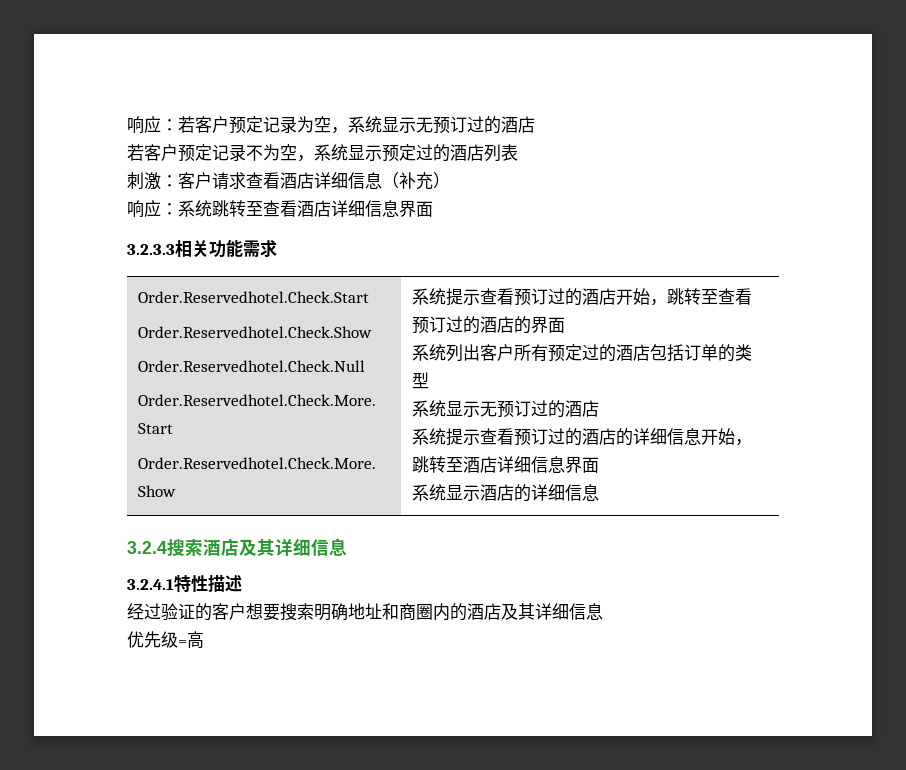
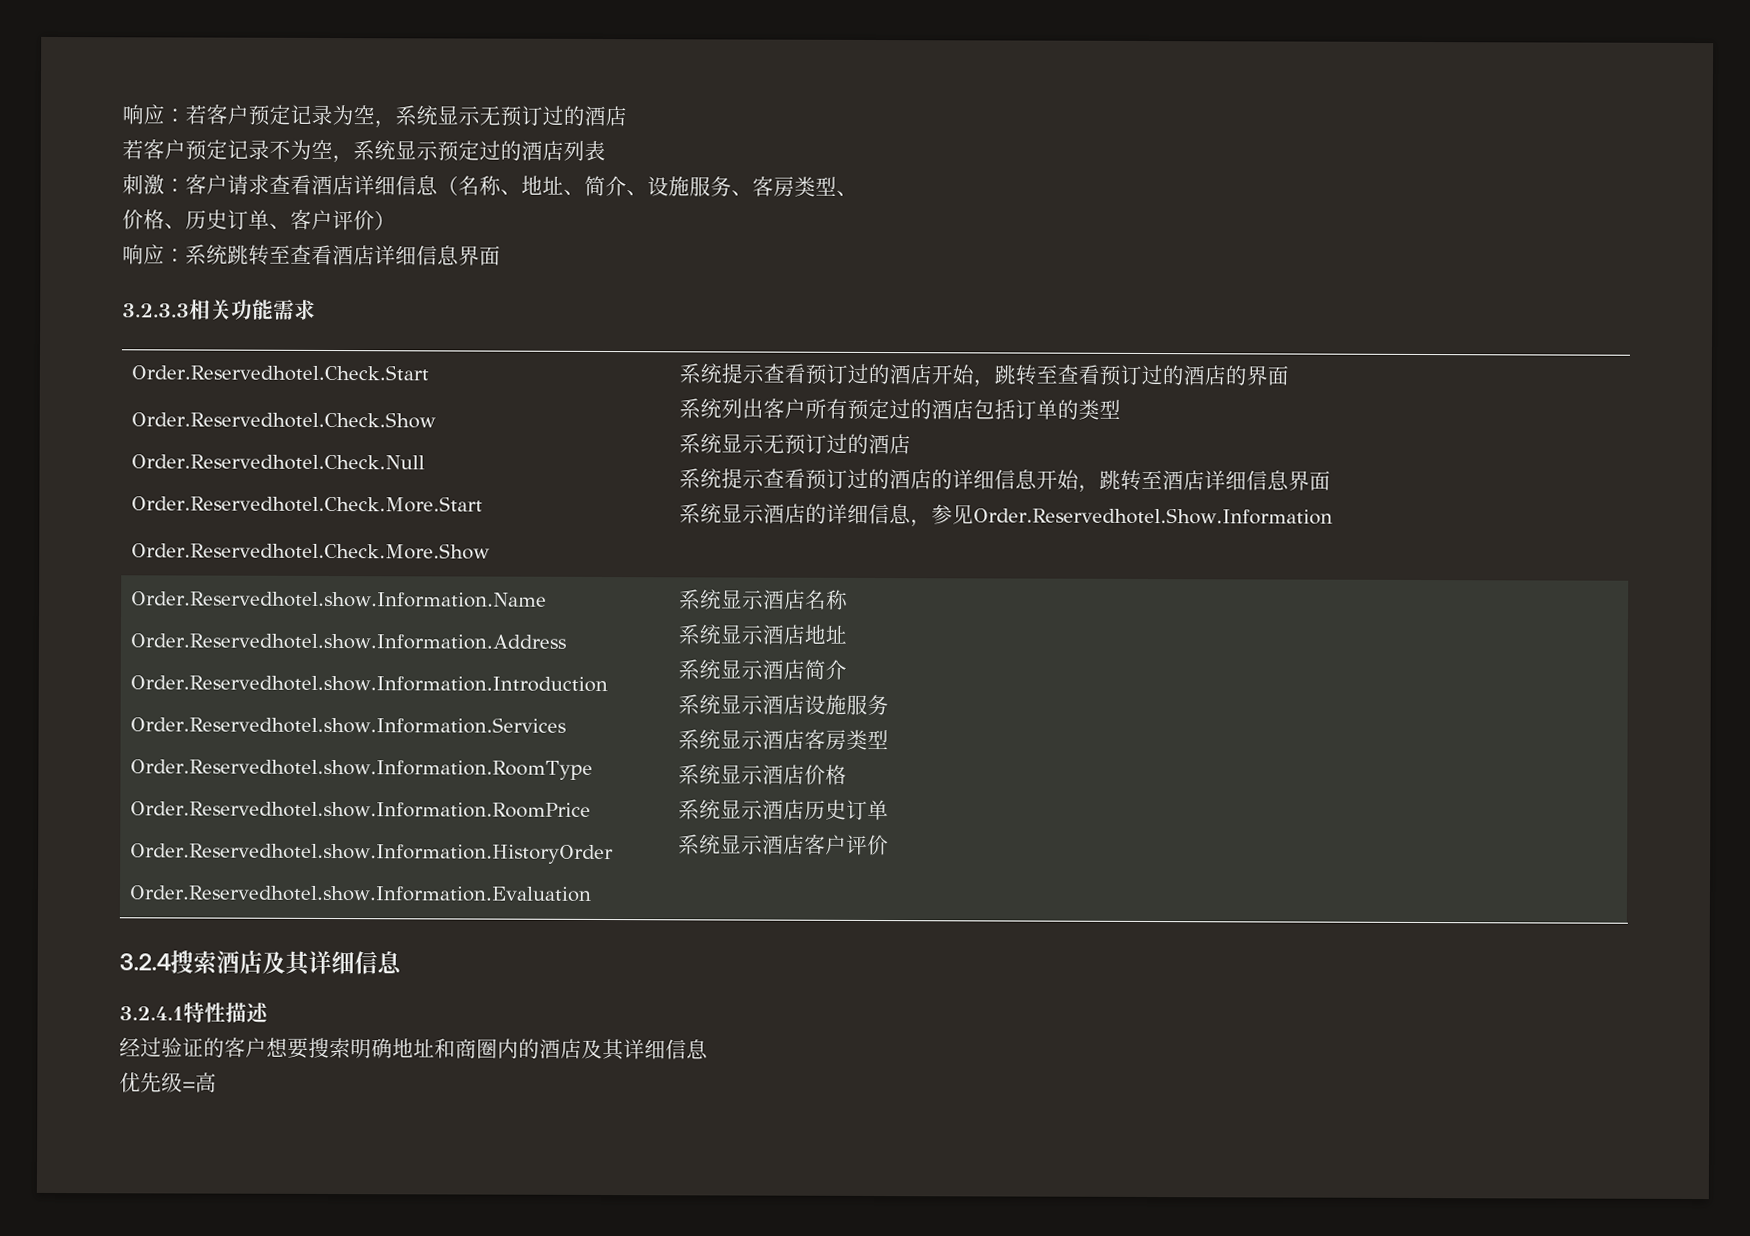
[399,172,433,190] 补充 -> [458,175,858,197] [122,209,375,231] 名称、地址、简介、设施服务、客房类型、 // 价格、历史订单、客户评价
(599, 492) none -> [910,504,1334,528] [131,591,548,608] [130,633,567,650] [130,675,609,693] [130,716,567,734] [130,759,594,780] [130,801,592,818] [130,843,615,865] [129,885,593,902] [679,589,849,610] [678,624,848,645] [678,659,848,680] [678,694,890,716] [678,729,890,750] [678,764,848,785] [678,799,890,821] [678,834,890,856] ，参见Order.Reservedhotel.Show.Information // Order.Reservedhotel.show.Information.Name // Order.Reservedhotel.show.Information.Address // Order.Reservedhotel.show.Information.Introduction // Order.Reservedhotel.show.Information.Services // Order.Reservedhotel.show.Information.RoomType // Order.Reservedhotel.show.Information.RoomPrice // Order.Reservedhotel.show.Information.HistoryOrder // Order.Reservedhotel.show.Information.Evaluation | 系统显示酒店名称 // 系统显示酒店地址 // 系统显示酒店简介 // 系统显示酒店设施服务 // 系统显示酒店客房类型 // 系统显示酒店价格 // 系统显示酒店历史订单 // 系统显示酒店客户评价

